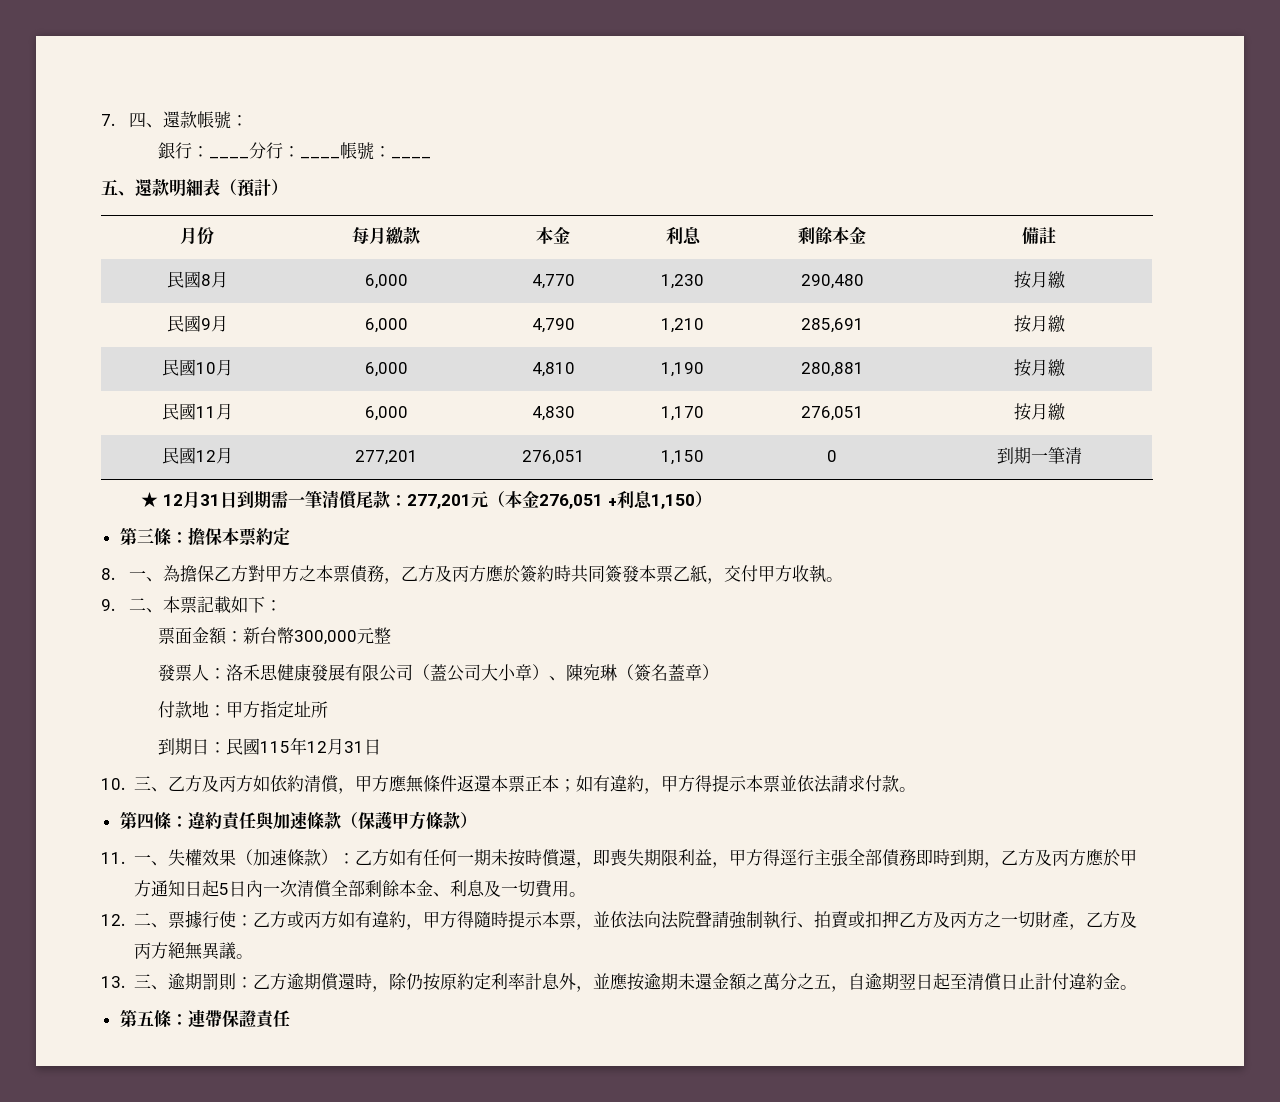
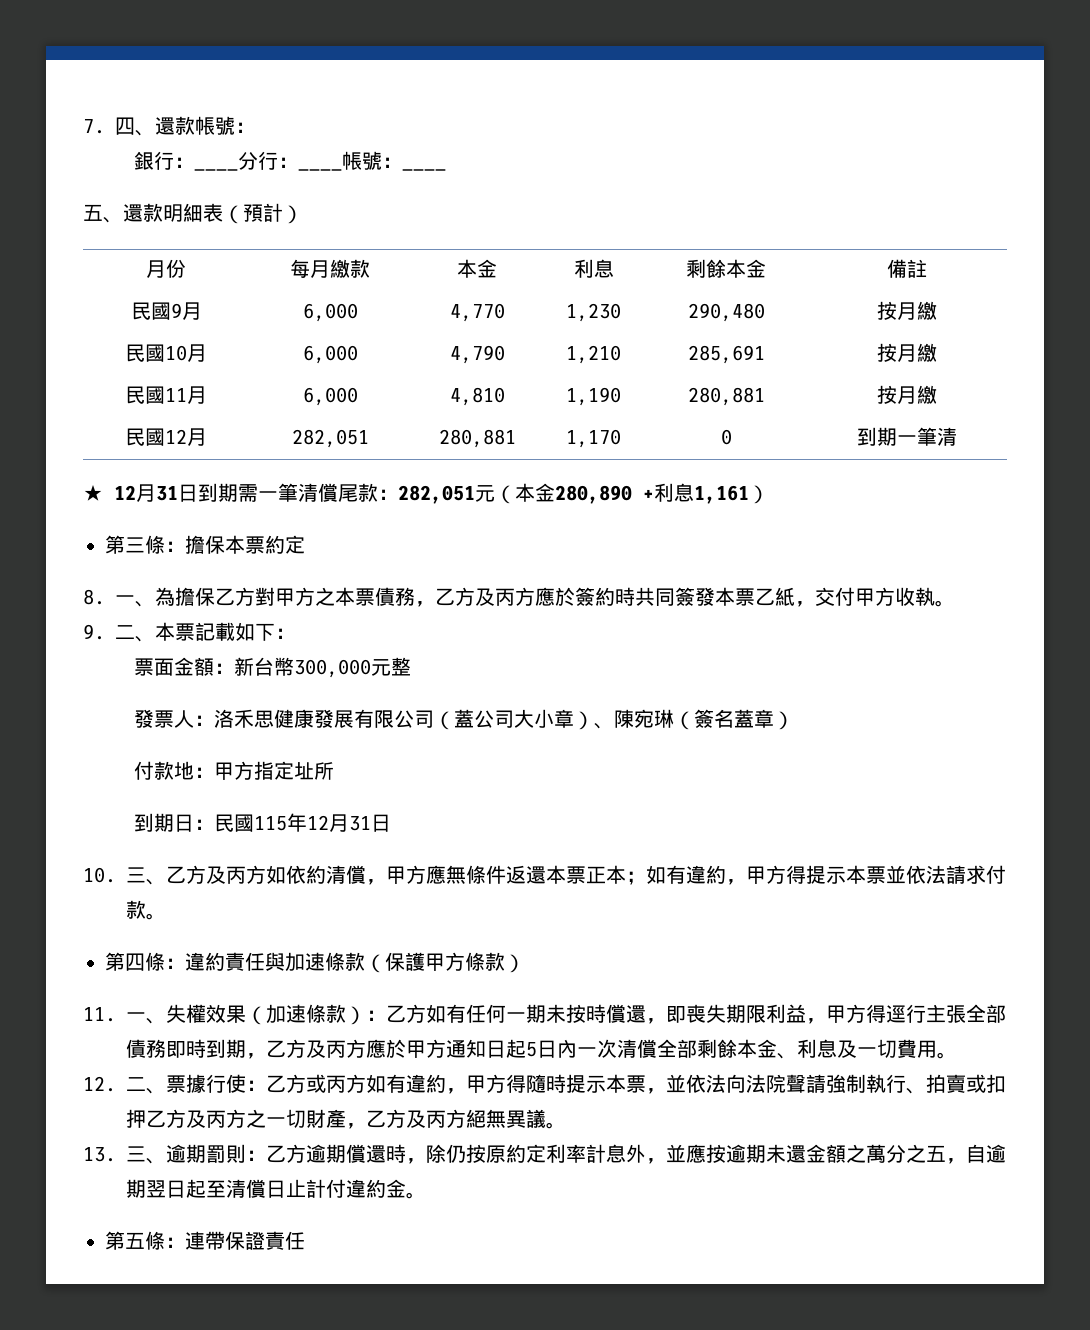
[200,274,211,286] 8 -> [170,303,182,318] 9
[200,318,211,330] 9 -> [165,345,187,361] 10
[195,362,216,374] 10 -> [165,388,187,402] 11
[161,403,233,420] [364,406,408,421] [531,406,575,421] [661,406,704,421] [800,406,864,421] [1013,403,1065,421] // 民國11月 | 6,000 | 4,830 | 1,170 | 276,051 | 按月繳 -> (937, 394) none
[354,450,418,465] [521,450,585,465] [661,450,704,465] 277,201 | 276,051 | 1,150 -> [291,429,369,448] [438,429,516,448] [566,429,621,448] 282,051 | 280,881 | 1,170
[406,494,471,509] 277,201 -> [398,485,475,504] 282,051
[538,494,603,509] 276,051 -> [555,485,632,504] 280,890
[650,494,695,509] 1,150 -> [694,485,749,504] 1,161

